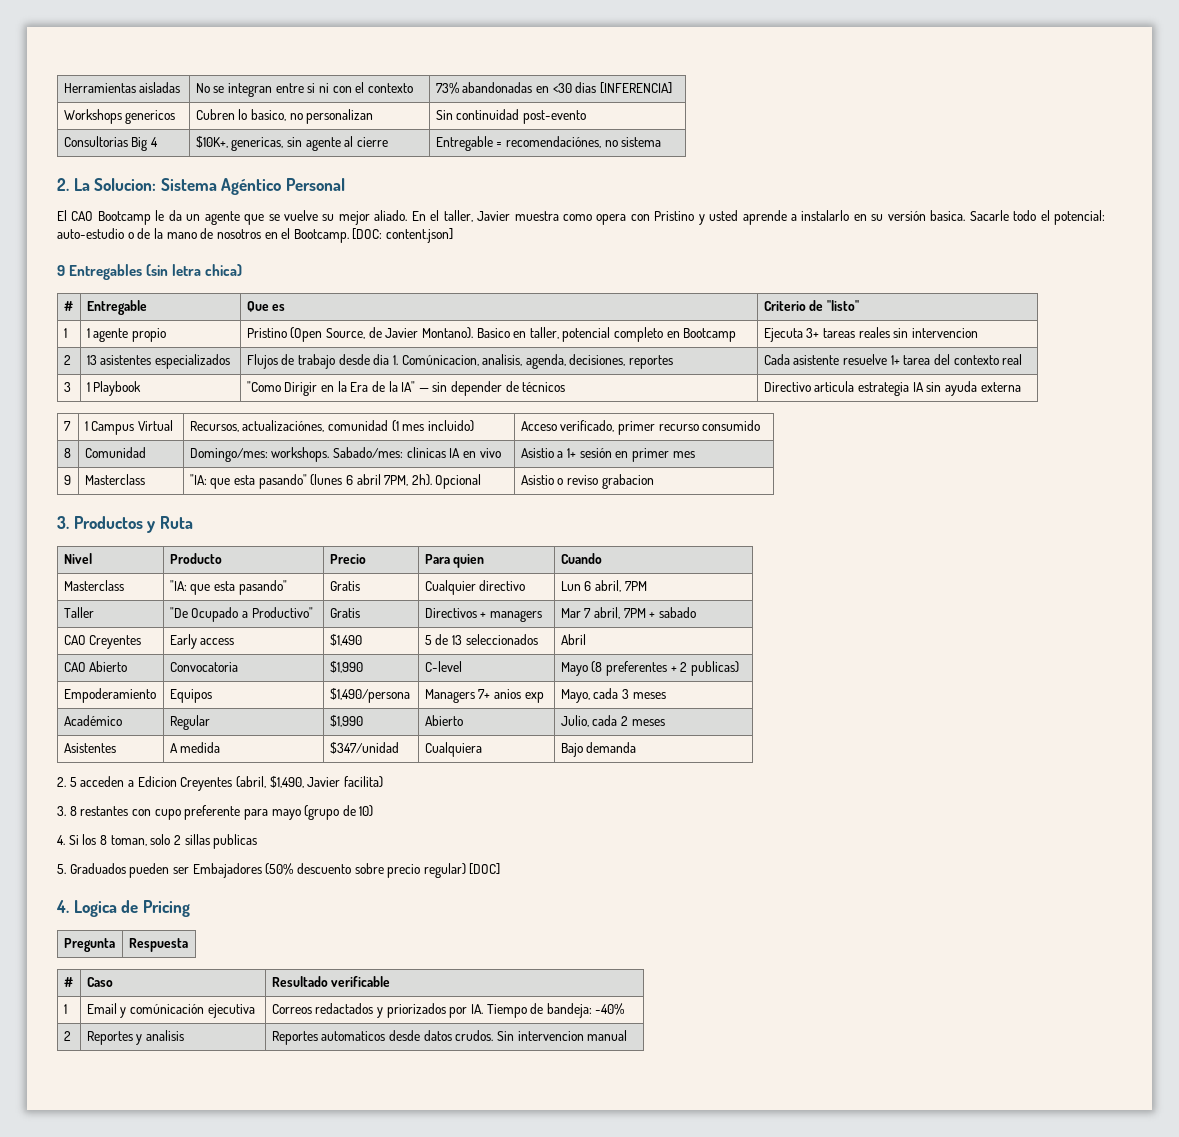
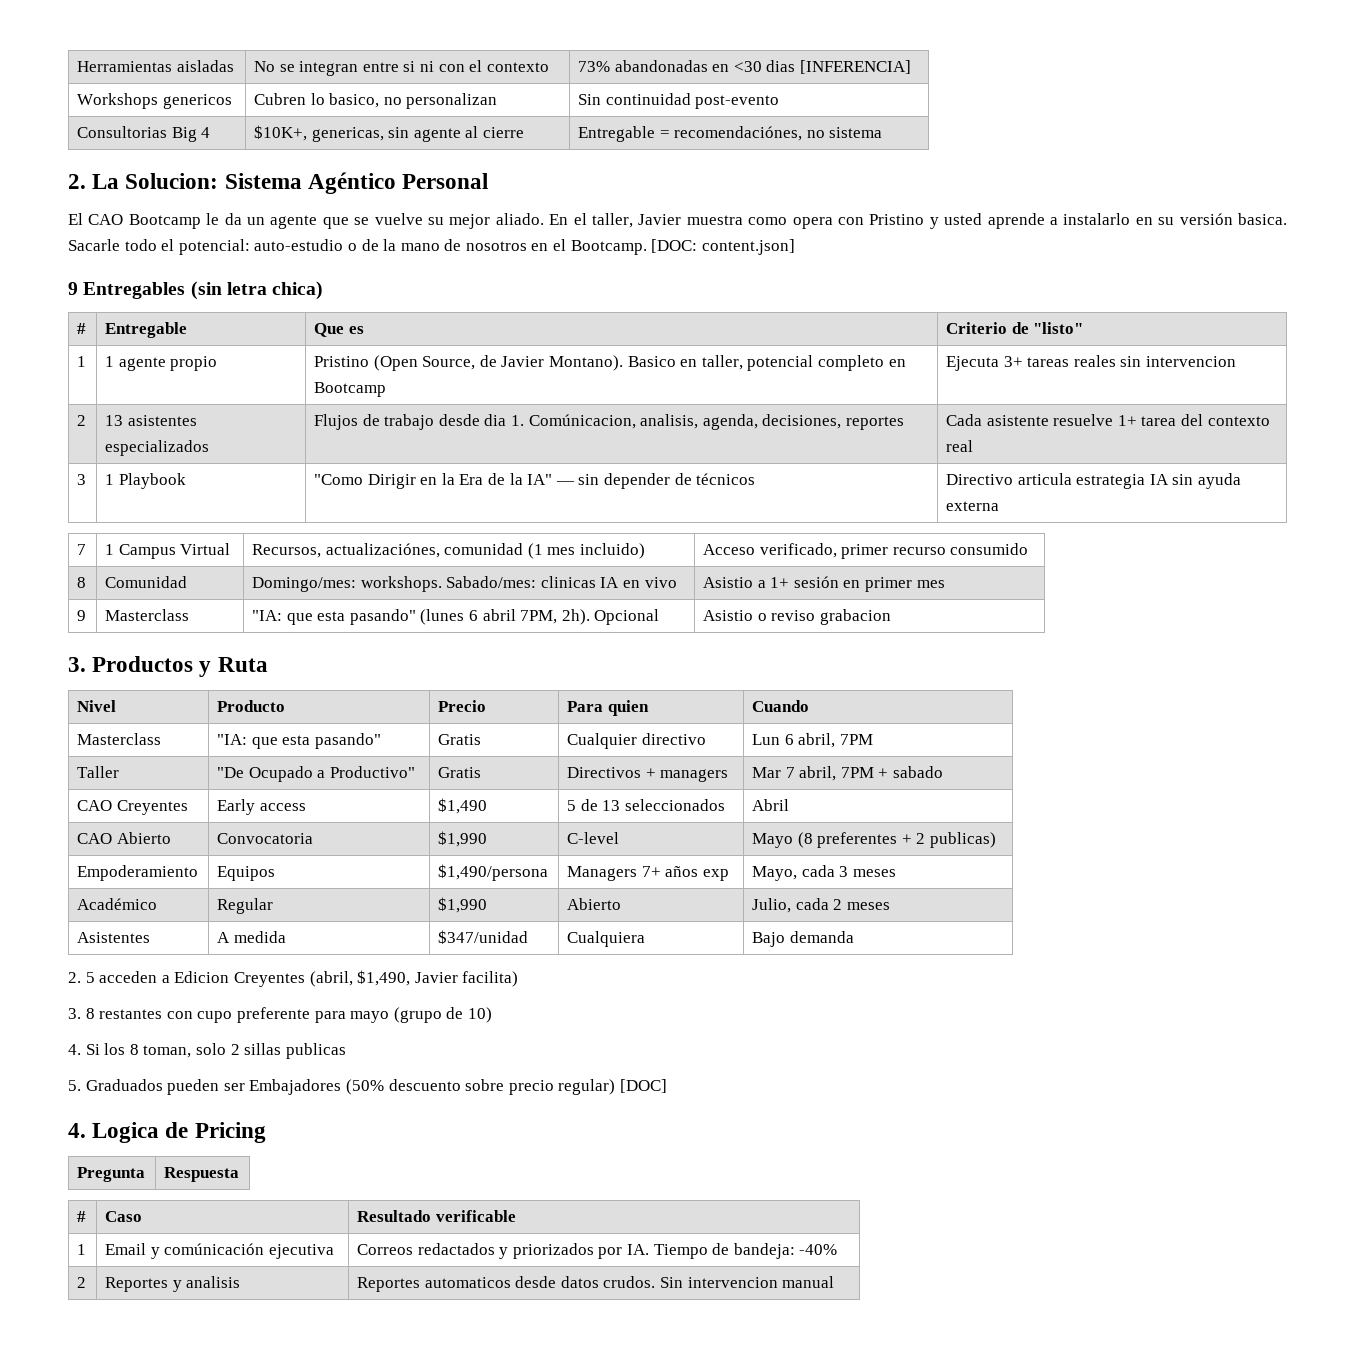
[493,689,521,699] anios -> [665,866,699,877] años

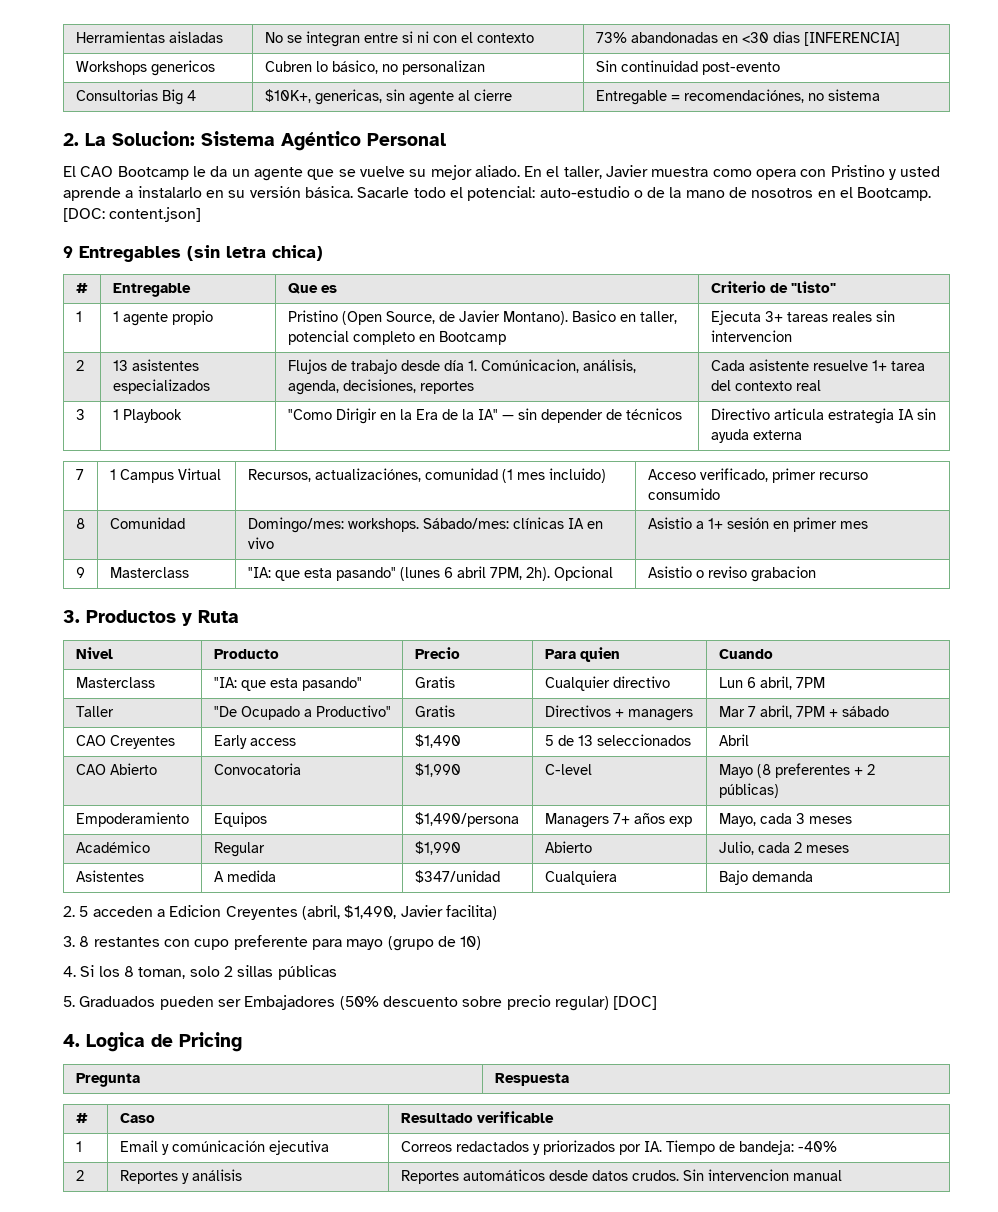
[329,93,380,108] basico, -> [331,60,378,74] básico,
[1238,213,1287,225] basica. -> [304,186,353,198] básica.
[484,414,507,426] dia -> [443,360,464,371] día
[640,414,699,429] analisis, -> [582,359,636,373] análisis,
[446,576,596,588] Sabado/mes: clinicas -> [422,517,564,529] Sábado/mes: clínicas
[892,766,943,778] sabado -> [841,706,889,717] sábado
[929,832,996,848] publicas) -> [718,783,779,798] públicas)
[285,1043,346,1059] publicas -> [277,965,337,980] públicas
[186,1276,241,1288] [357,1277,511,1292] analisis | Reportes automaticos -> [191,1169,242,1181] [400,1169,545,1184] análisis | Reportes automáticos

